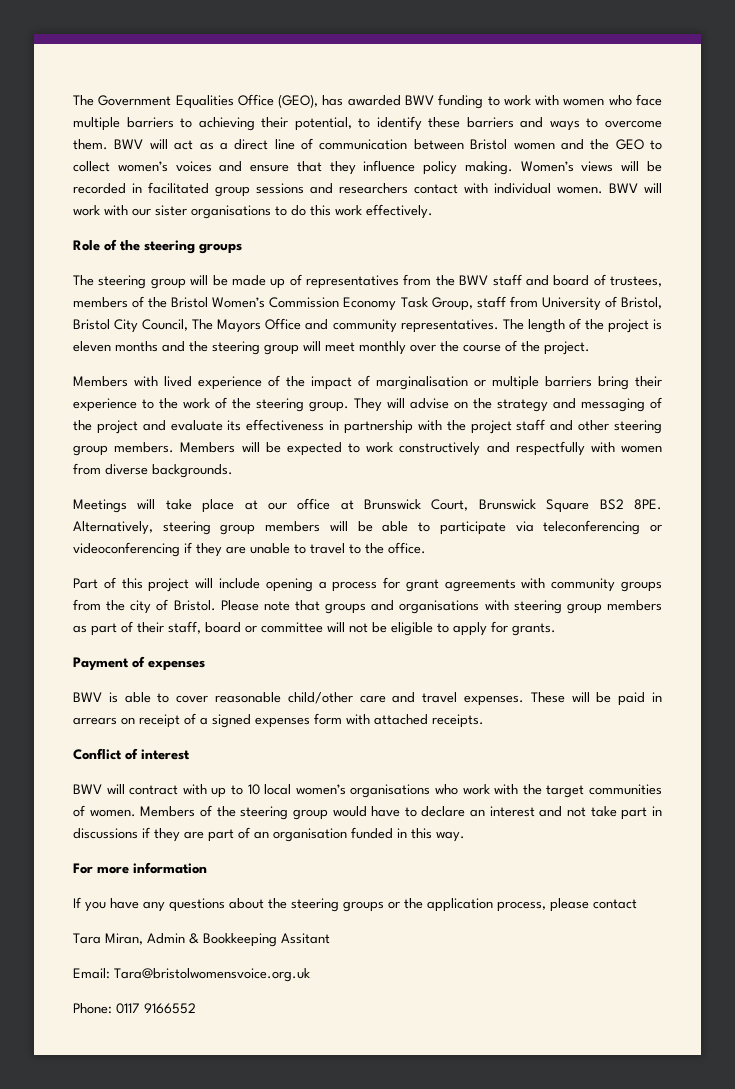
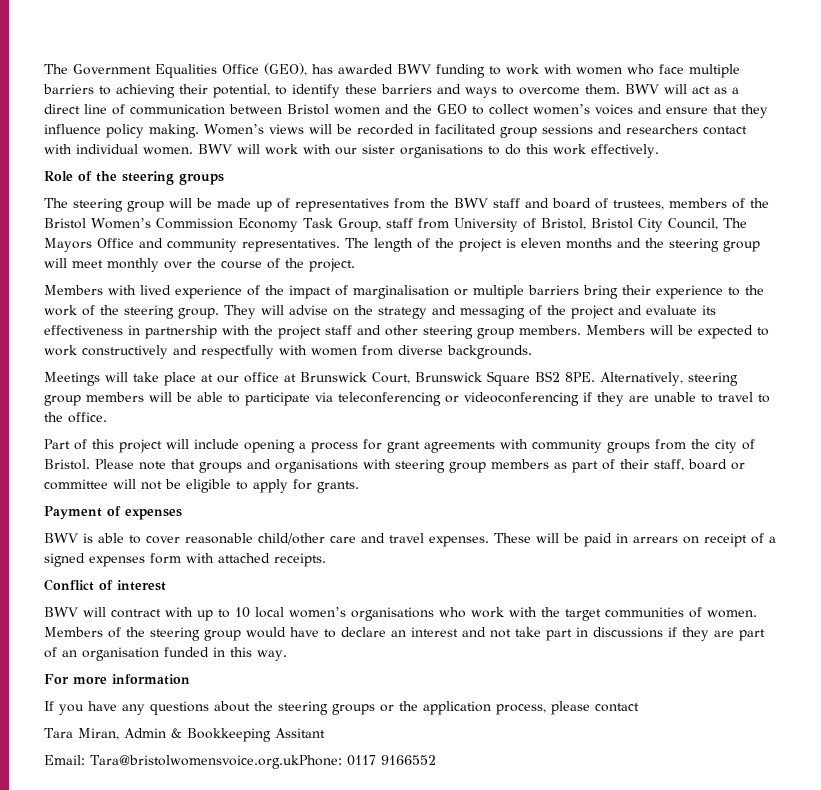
[114,968,310,982] [73,1003,112,1014] Tara@bristolwomensvoice.org.uk // Phone: -> [90,755,342,769] Tara@bristolwomensvoice.org.ukPhone:

